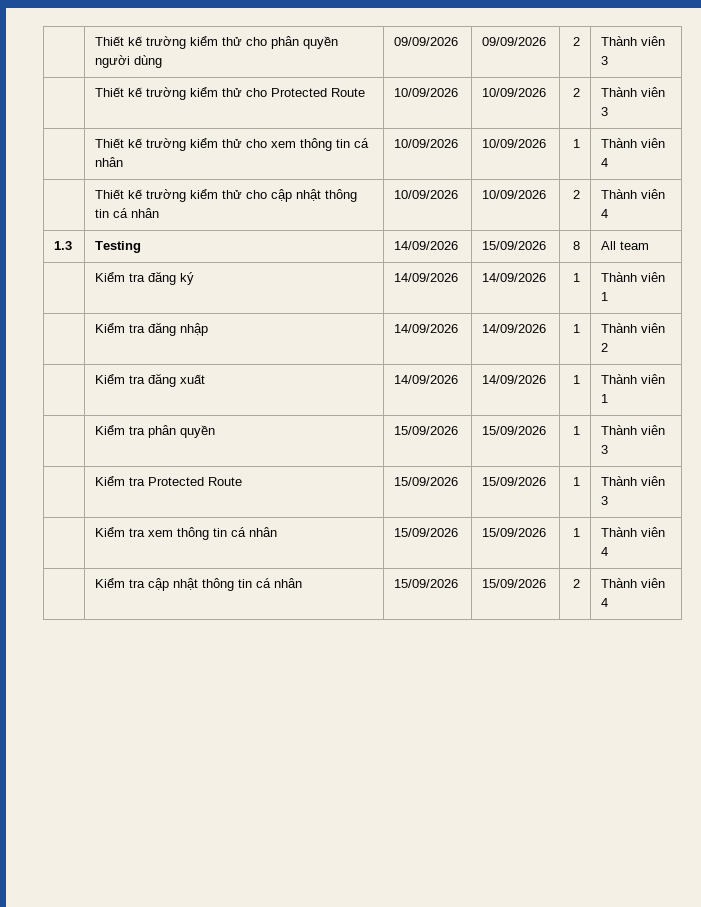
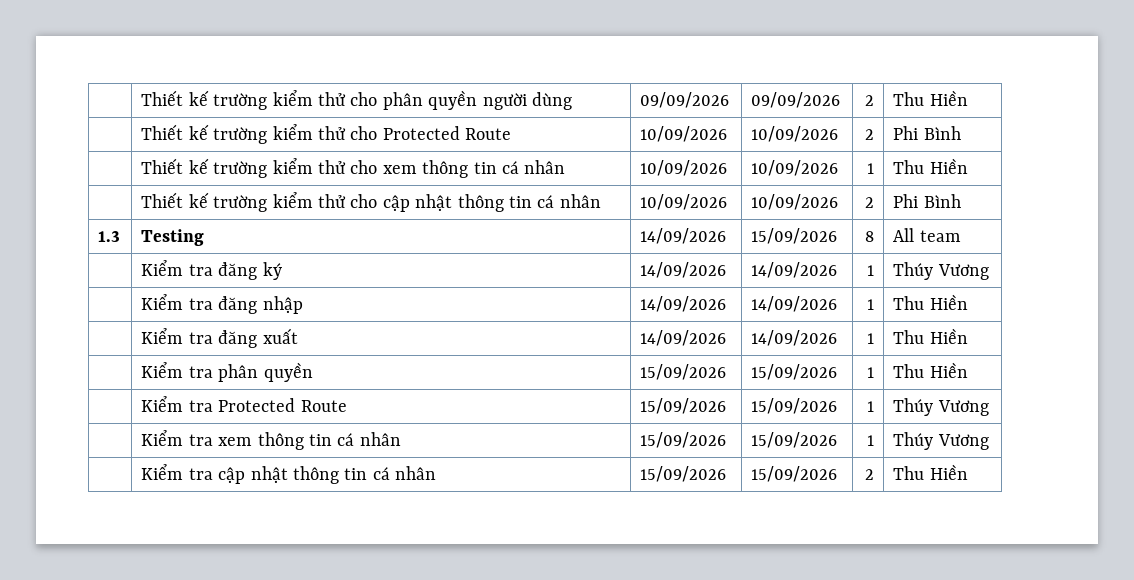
[601,36,666,46] [601,56,609,65] Thành viên 3 -> [893,90,968,106] Thu Hiền
[601,87,666,97] [601,107,609,116] Thành viên 3 -> [893,126,961,140] Phi Bình
[601,138,666,148] [601,158,609,167] Thành viên 4 -> [893,158,968,174] Thu Hiền
[601,189,666,199] [601,209,609,218] Thành viên 4 -> [893,194,961,208] Phi Bình
[601,272,666,282] [601,292,609,301] Thành viên 1 -> [893,262,989,280] Thúy Vương
[601,323,666,333] [601,343,609,352] Thành viên 2 -> [893,294,968,310] Thu Hiền
[601,374,666,384] [601,394,609,403] Thành viên 1 -> [893,328,968,344] Thu Hiền
[601,425,666,435] [601,445,609,454] Thành viên 3 -> [893,362,968,378] Thu Hiền
[601,476,666,486] [601,496,609,505] Thành viên 3 -> [893,398,989,416] Thúy Vương
[601,527,666,537] [601,547,609,556] Thành viên 4 -> [893,432,989,450] Thúy Vương
[601,578,666,588] [601,598,609,607] Thành viên 4 -> [893,464,968,480] Thu Hiền

